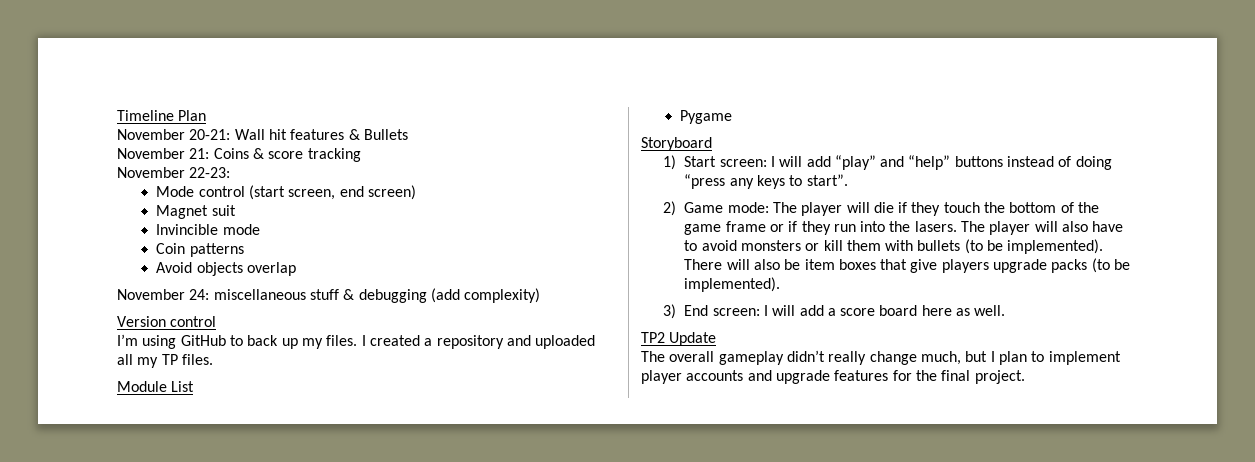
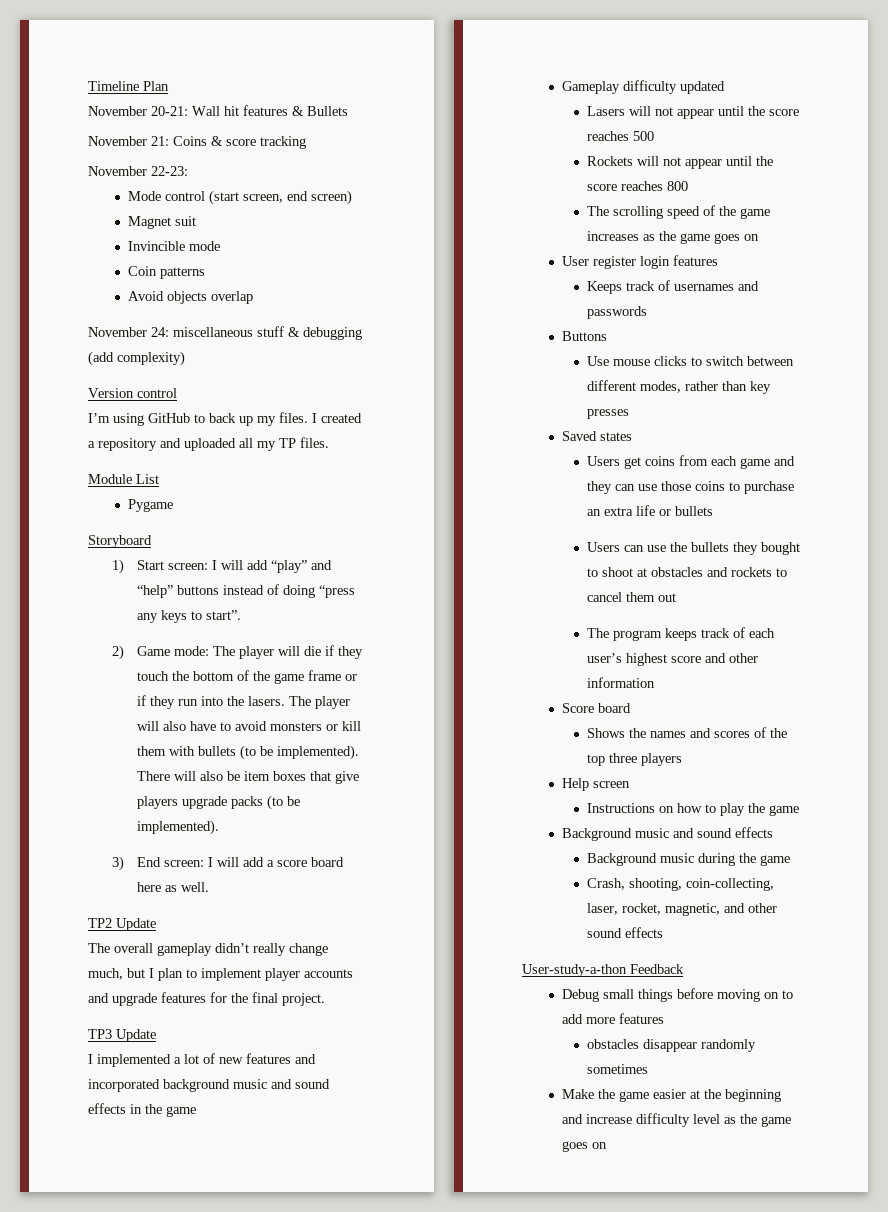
(1025, 377) none -> [88,1029,156,1042] [88,1053,316,1067] [88,1079,330,1092] [88,1103,196,1117] [562,80,726,94] [586,106,799,119] [586,131,654,141] [586,156,773,169] [586,181,688,191] [586,205,770,219] [586,231,759,244] [562,255,719,269] [586,280,759,294] [586,306,647,319] [562,331,608,341] [586,356,794,366] [586,380,771,394] [586,409,629,419] [562,431,633,441] [586,455,795,469] [586,481,794,494] [586,505,713,516] [586,542,800,555] [586,567,787,577] [586,592,676,602] [586,627,775,641] [586,653,758,666] [586,677,655,688] [562,703,632,713] [586,727,787,738] [586,753,682,766] [562,778,631,791] [586,803,799,816] [562,827,774,841] [586,853,790,866] [586,878,774,891] [586,903,777,916] [586,927,663,938] [522,964,684,977] [562,988,794,1002] [562,1013,665,1024] [586,1039,756,1052] [586,1064,648,1074] [562,1089,782,1102] [562,1113,792,1127] [562,1141,608,1152] // TP3 Update // I implemented a lot of new features and incorporated background music and sound effects in the game // Gameplay difficulty updated // Lasers will not appear until the score reaches 500 // Rockets will not appear until the score reaches 800 // The scrolling speed of the game increases as the game goes on // User register login features // Keeps track of usernames and passwords // Buttons // Use mouse clicks to switch between different modes, rather than key presses // Saved states // Users get coins from each game and they can use those coins to purchase an extra life or bullets // Users can use the bullets they bought to shoot at obstacles and rockets to cancel them out // The program keeps track of each user’s highest score and other information // Score board // Shows the names and scores of the top three players // Help screen // Instructions on how to play the game // Background music and sound effects // Background music during the game // Crash, shooting, coin-collecting, laser, rocket, magnetic, and other sound effects // User-study-a-thon Feedback // Debug small things before moving on to add more features // obstacles disappear randomly sometimes // Make the game easier at the beginning and increase difficulty level as the game goes on

